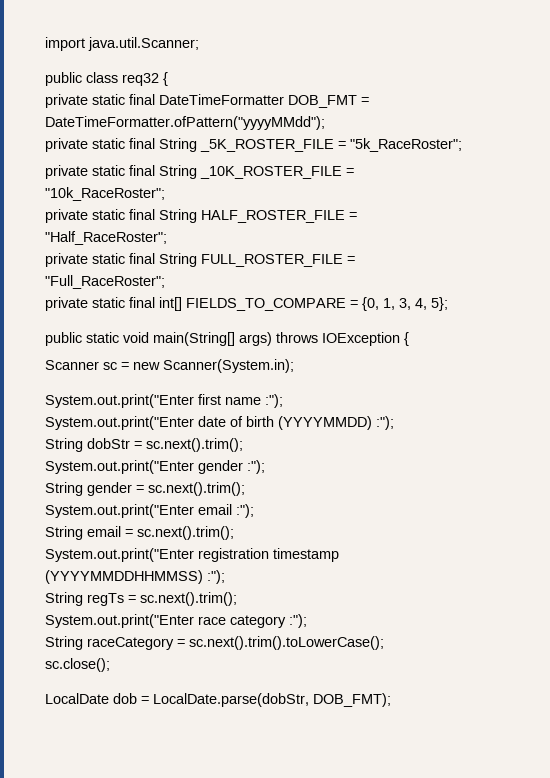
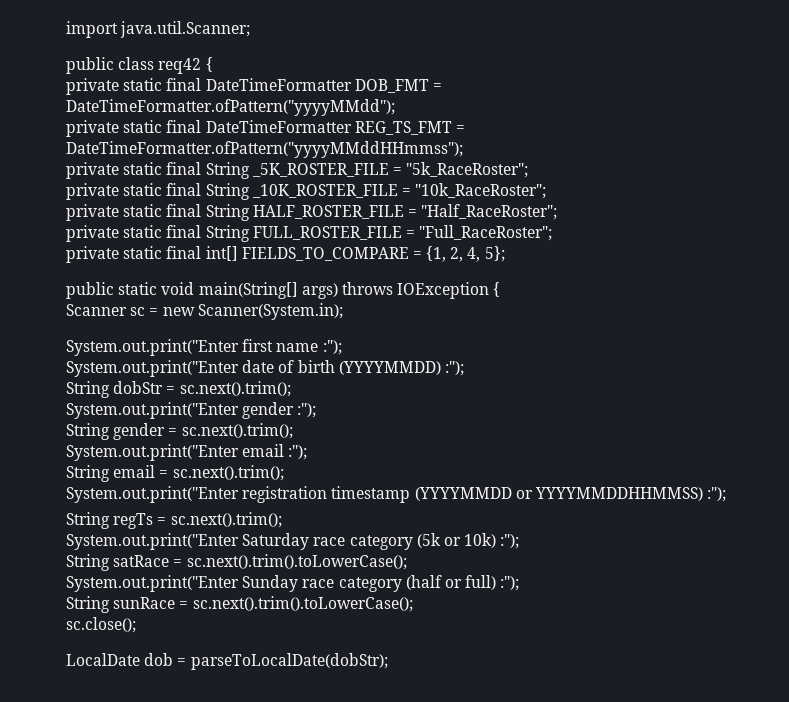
[122,73,159,86] req32 -> [158,58,202,74] req42
(325, 123) none -> [66,120,465,137] [66,141,463,158] // private static final DateTimeFormatter REG_TS_FMT = DateTimeFormatter.ofPattern("yyyyMMddHHmmss");
[362,297,411,311] {0, 1, 3, -> [426,246,464,262] {1, 2,
[45,570,203,584] (YYYYMMDDHHMMSS) -> [414,487,703,501] (YYYYMMDD or YYYYMMDDHHMMSS)
[198,614,307,628] [45,636,174,650] race category :"); // String raceCategory -> [242,533,520,550] [66,554,407,571] [66,575,520,592] [66,596,176,613] Saturday race category (5k or 10k) :"); // String satRace = sc.next().trim().toLowerCase(); // System.out.print("Enter Sunday race category (half or full) :"); // String sunRace
[153,693,391,707] LocalDate.parse(dobStr, DOB_FMT); -> [190,653,388,670] parseToLocalDate(dobStr);

